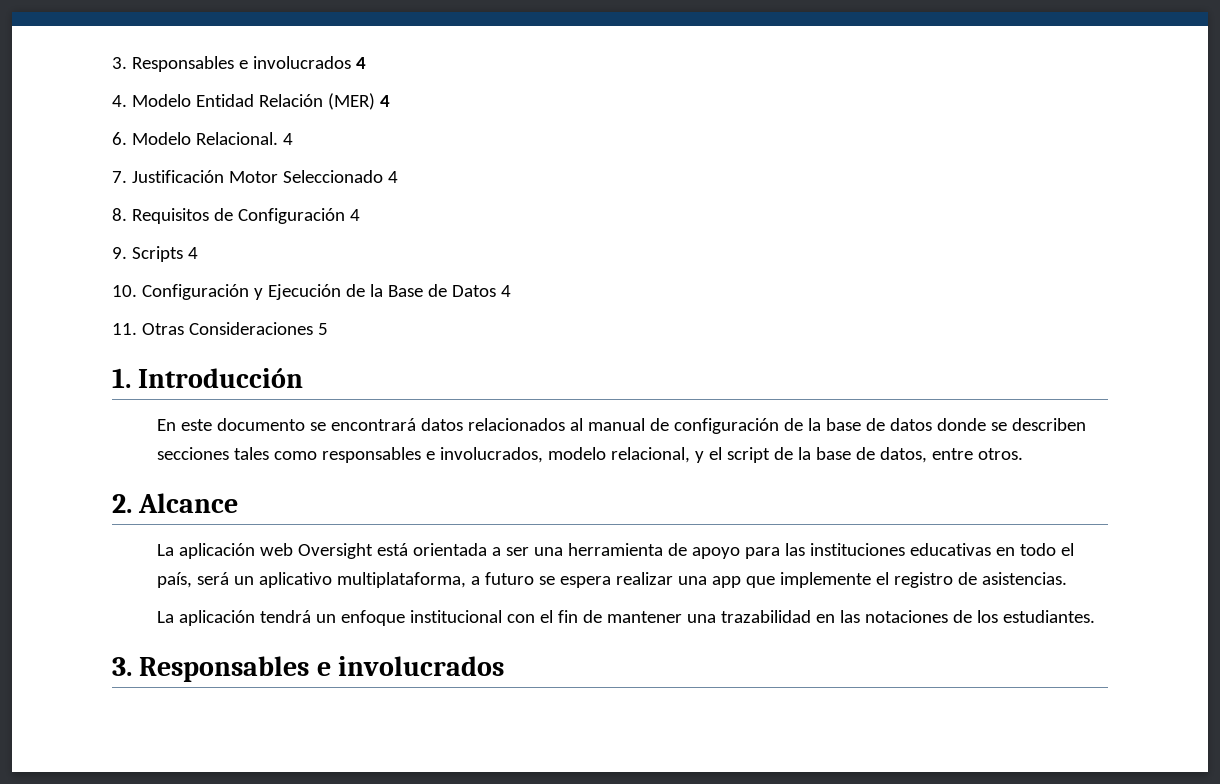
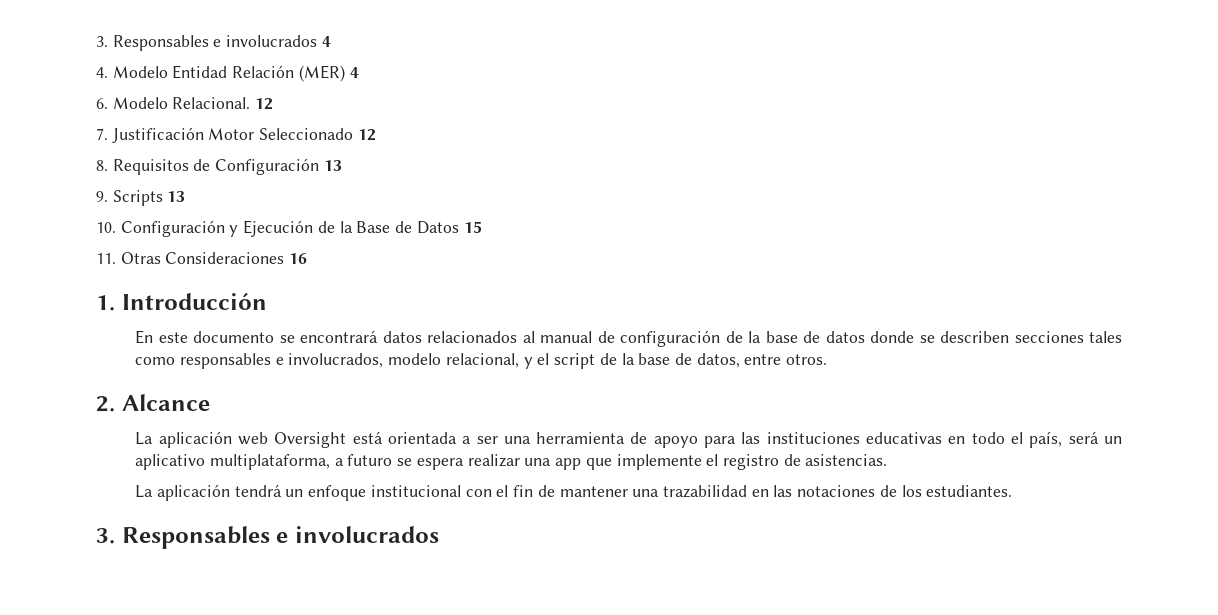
[282,133,293,145] 4 -> [255,98,274,110] 12
[387,171,398,183] 4 -> [357,129,376,141] 12
[349,209,360,221] 4 -> [323,160,342,171] 13
[187,247,198,259] 4 -> [167,191,186,202] 13
[500,285,511,297] 4 -> [463,221,482,233] 15
[317,323,328,335] 5 -> [289,253,308,264] 16

